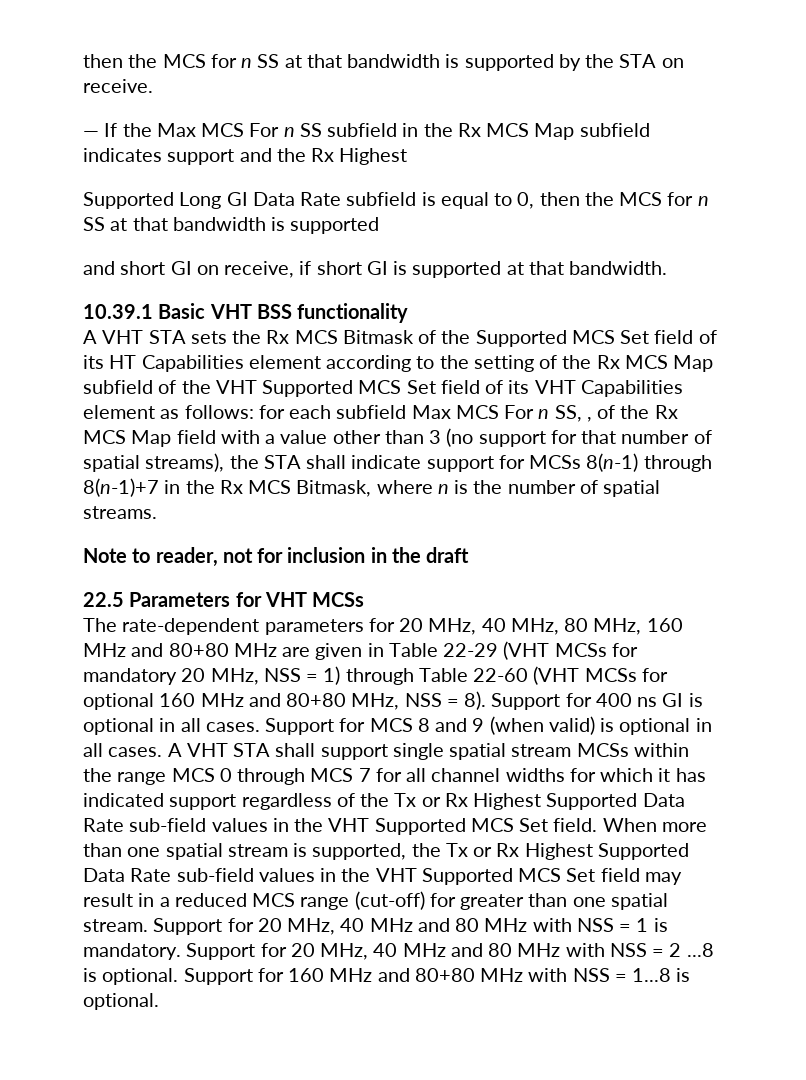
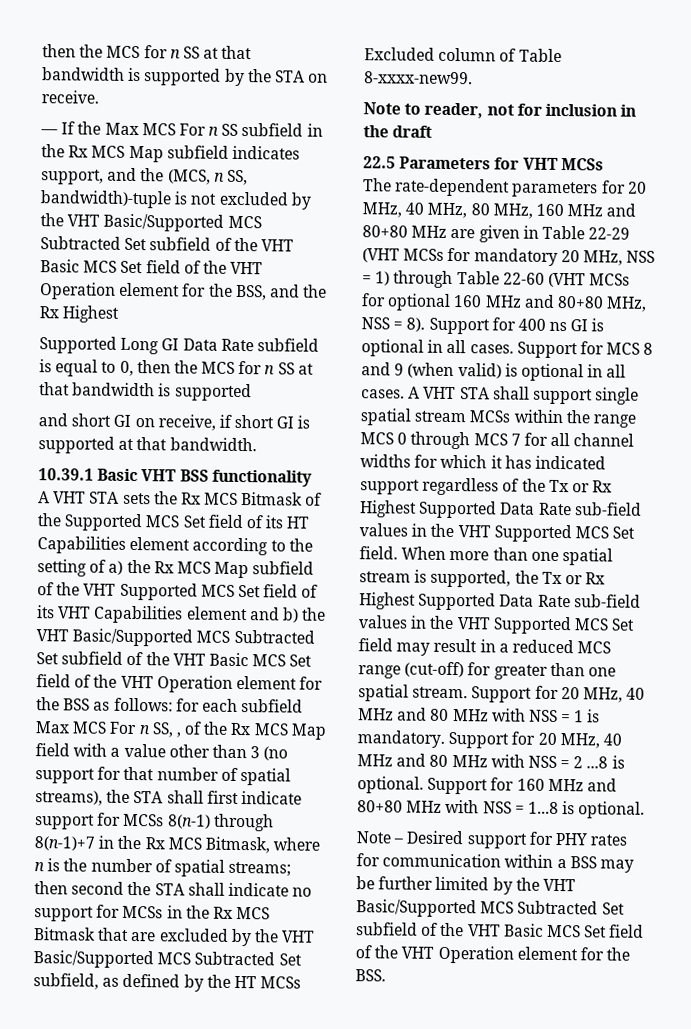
[167,149,235,165] support -> [41,167,248,186] [40,190,312,210] [40,213,262,232] [40,236,294,252] [40,259,264,275] [40,282,267,301] support, and the (MCS, n SS, bandwidth)-tuple is not excluded by the VHT Basic/Supported MCS Subtracted Set subfield of the VHT Basic MCS Set field of the VHT Operation element for the BSS,
(558, 362) none -> [108,560,124,575] a)
(155, 412) none -> [249,607,327,623] [36,628,315,647] [36,651,313,667] [36,674,324,693] [36,697,91,711] and b) the VHT Basic/Supported MCS Subtracted Set subfield of the VHT Basic MCS Set field of the VHT Operation element for the BSS
(347, 462) none -> [206,790,239,805] first
[83,506,157,519] streams. -> [228,861,292,877] [34,881,313,897] [34,904,271,922] [33,927,316,947] [33,950,302,969] [33,973,302,992] [364,47,562,63] [364,71,473,85] streams; then second the STA shall indicate no support for MCSs in the Rx MCS Bitmask that are excluded by the VHT Basic/Supported MCS Subtracted Set subfield, as defined by the HT MCSs Excluded column of Table 8-xxxx-new99.
(159, 1001) none -> [356,830,628,849] [356,853,634,873] [356,876,576,895] [356,899,625,918] [356,922,645,938] [355,945,631,964] [355,969,386,982] // Note – Desired support for PHY rates for communication within a BSS may be further limited by the VHT Basic/Supported MCS Subtracted Set subfield of the VHT Basic MCS Set field of the VHT Operation element for the BSS.

